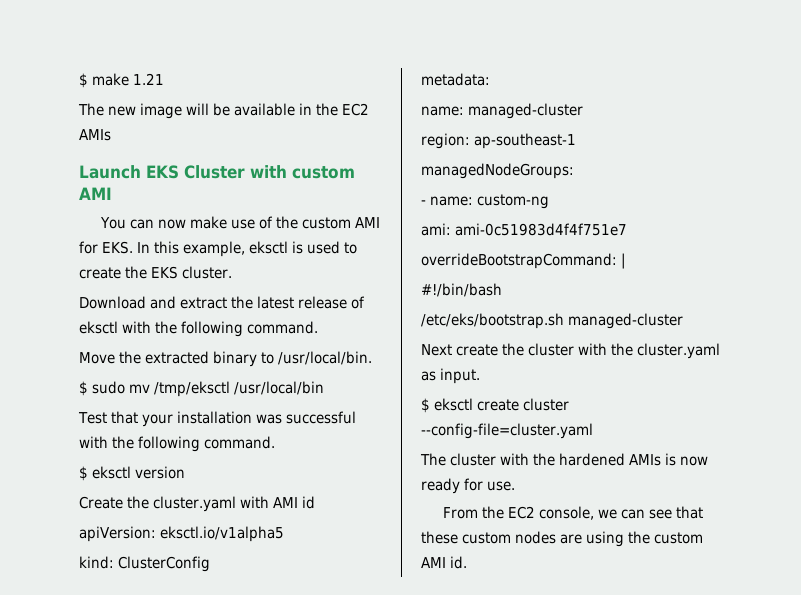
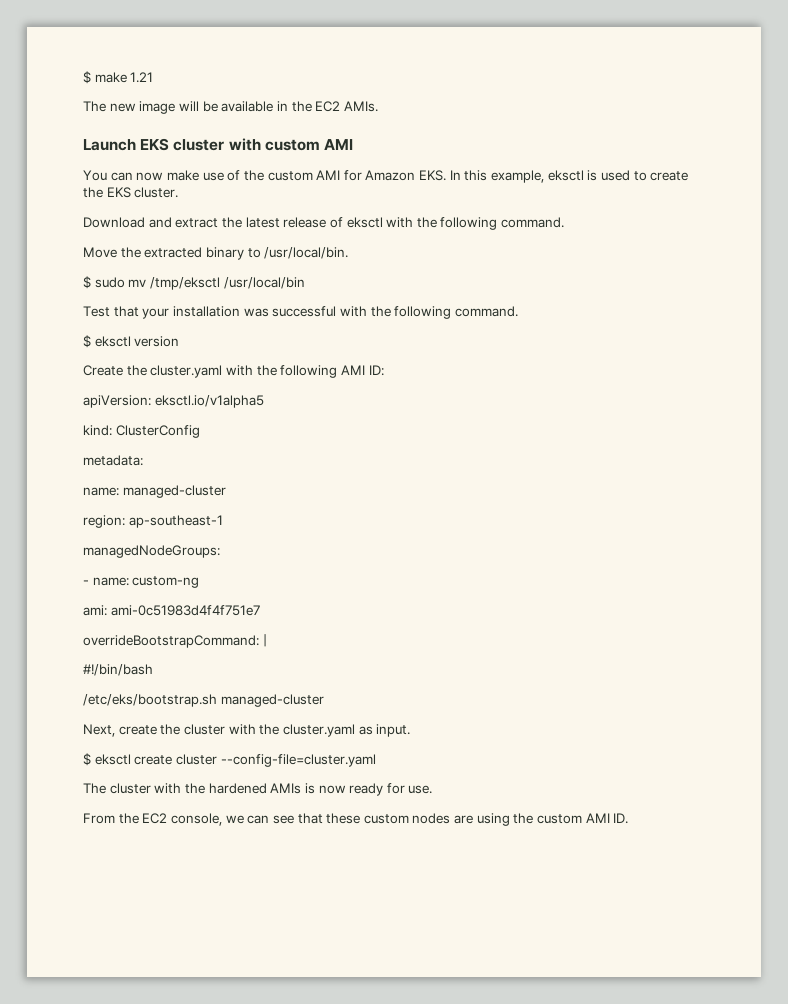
[79,129,111,141] AMIs -> [343,101,378,112] AMIs.
[184,165,245,179] Cluster -> [173,139,225,151] cluster
(98, 247) none -> [365,170,416,181] Amazon
[272,496,315,509] AMI id -> [256,365,384,378] the following AMI ID:
[421,344,452,356] Next -> [83,724,115,737] Next,
[450,556,467,569] id. -> [613,813,629,824] ID.

